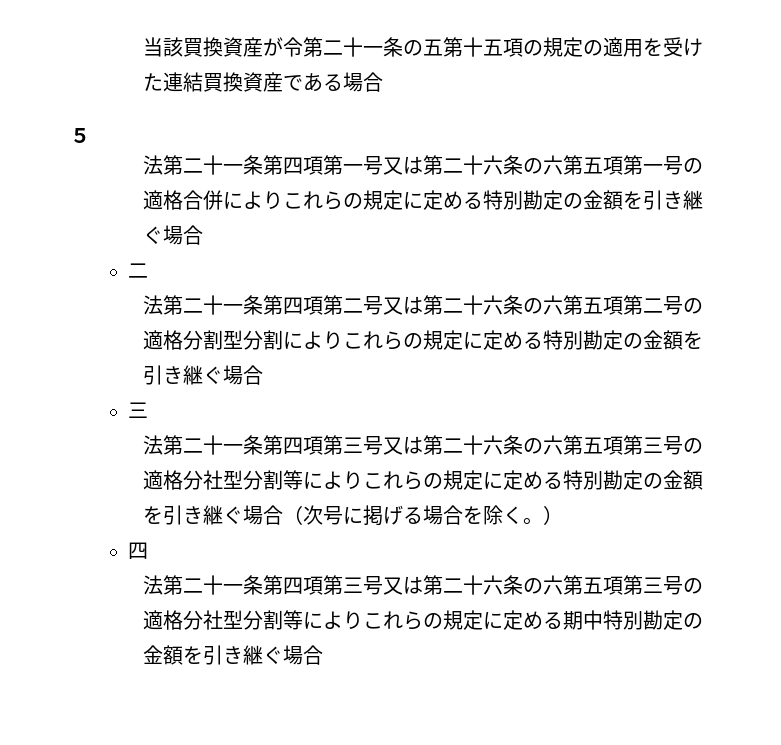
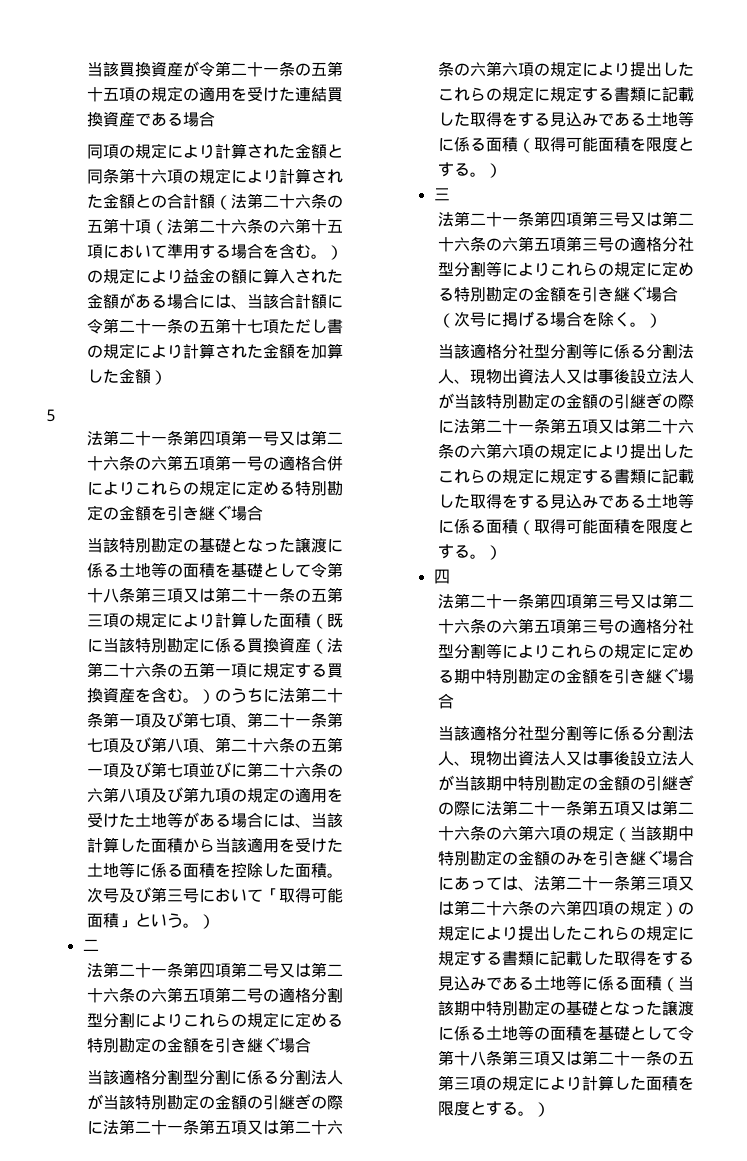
(383, 82) none -> [87,143,344,159] [87,168,344,184] [87,193,344,210] [87,218,344,235] [87,243,344,260] [87,268,344,284] [87,293,344,309] [87,318,344,334] [87,343,344,359] [87,369,168,385] // 同項の規定により計算された金額と同条第十六項の規定により計算された金額との合計額（法第二十六条の五第十項（法第二十六条の六第十五項において準用する場合を含む。）の規定により益金の額に算入された金額がある場合には、当該合計額に令第二十一条の五第十七項ただし書の規定により計算された金額を加算した金額）
(203, 235) none -> [87,537,344,553] [87,562,344,578] [87,587,344,603] [87,612,344,629] [87,637,344,654] [87,662,344,678] [87,687,344,704] [87,712,344,728] [87,737,344,753] [87,762,344,778] [87,787,344,803] [87,812,344,828] [87,837,344,853] [87,862,344,878] [87,887,344,903] [87,913,216,929] // 当該特別勘定の基礎となった譲渡に係る土地等の面積を基礎として令第十八条第三項又は第二十一条の五第三項の規定により計算した面積（既に当該特別勘定に係る買換資産（法第二十六条の五第一項に規定する買換資産を含む。）のうちに法第二十条第一項及び第七項、第二十一条第七項及び第八項、第二十六条の五第一項及び第七項並びに第二十六条の六第八項及び第九項の規定の適用を受けた土地等がある場合には、当該計算した面積から当該適用を受けた土地等に係る面積を控除した面積。次号及び第三号において「取得可能面積」という。）
(263, 375) none -> [87,1069,344,1085] [87,1094,344,1110] [87,1119,344,1135] [438,61,695,77] [438,86,695,102] [438,111,695,127] [438,137,695,153] [438,162,503,178] // 当該適格分割型分割に係る分割法人が当該特別勘定の金額の引継ぎの際に法第二十一条第五項又は第二十六条の六第六項の規定により提出したこれらの規定に規定する書類に記載した取得をする見込みである土地等に係る面積（取得可能面積を限度とする。）
(563, 515) none -> [438,343,695,359] [438,368,695,384] [438,393,695,409] [438,418,695,434] [438,443,695,459] [438,468,695,484] [438,493,695,509] [438,519,695,535] [438,544,503,560] // 当該適格分社型分割等に係る分割法人、現物出資法人又は事後設立法人が当該特別勘定の金額の引継ぎの際に法第二十一条第五項又は第二十六条の六第六項の規定により提出したこれらの規定に規定する書類に記載した取得をする見込みである土地等に係る面積（取得可能面積を限度とする。）
(323, 655) none -> [438,725,695,741] [438,750,695,766] [438,775,695,791] [438,800,695,816] [438,825,695,842] [438,850,695,866] [438,875,695,891] [438,900,695,917] [438,925,695,941] [438,950,695,966] [438,975,695,992] [438,1000,695,1016] [438,1025,695,1041] [438,1050,695,1066] [438,1075,695,1091] [438,1101,551,1117] // 当該適格分社型分割等に係る分割法人、現物出資法人又は事後設立法人が当該期中特別勘定の金額の引継ぎの際に法第二十一条第五項又は第二十六条の六第六項の規定（当該期中特別勘定の金額のみを引き継ぐ場合にあっては、法第二十一条第三項又は第二十六条の六第四項の規定）の規定により提出したこれらの規定に規定する書類に記載した取得をする見込みである土地等に係る面積（当該期中特別勘定の基礎となった譲渡に係る土地等の面積を基礎として令第十八条第三項又は第二十一条の五第三項の規定により計算した面積を限度とする。）

